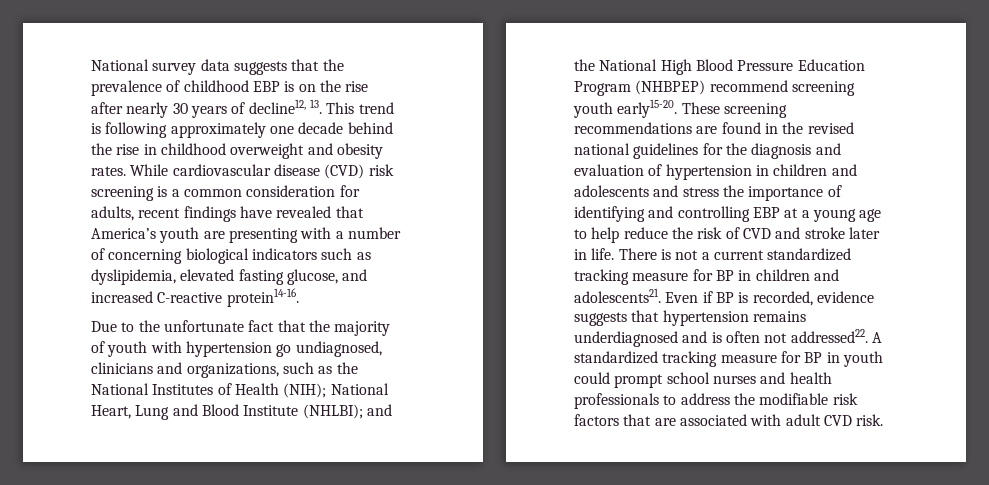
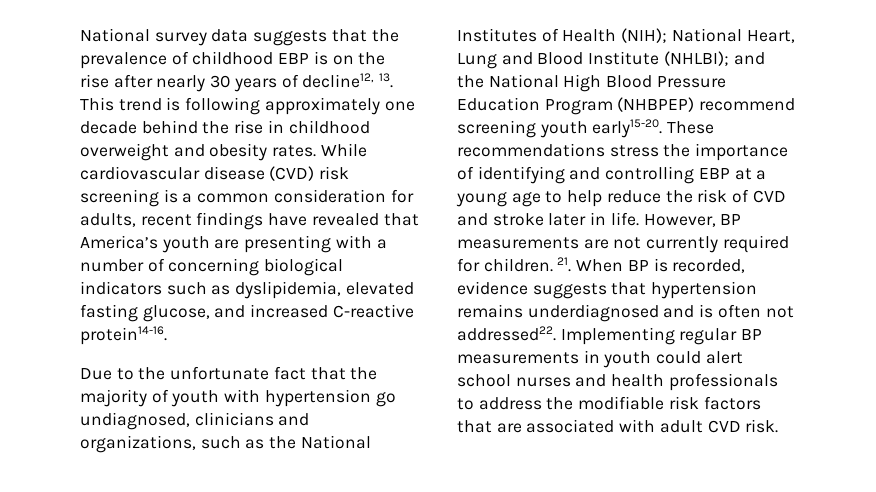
[723,103,787,118] [574,122,854,134] [574,143,841,159] [574,164,857,180] [574,185,679,197] screening recommendations are found in the revised national guidelines for the diagnosis and evaluation of hypertension in children and adolescents and -> [457,143,605,157] recommendations
[618,248,852,261] [574,269,839,285] [574,288,713,303] There is not a current standardized tracking measure for BP in children and adolescents21. Even if -> [643,214,742,227] [457,235,789,253] [457,257,624,272] However, BP measurements are not currently required for children. 21. When
[871,332,882,343] [574,351,823,367] A standardized tracking measure for BP -> [560,327,763,345] [457,352,579,364] Implementing regular BP measurements
[614,374,664,388] prompt -> [705,351,743,364] alert

